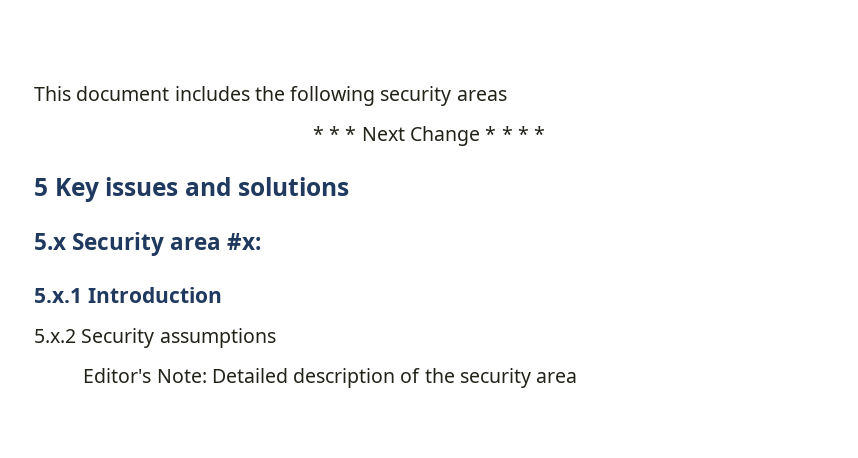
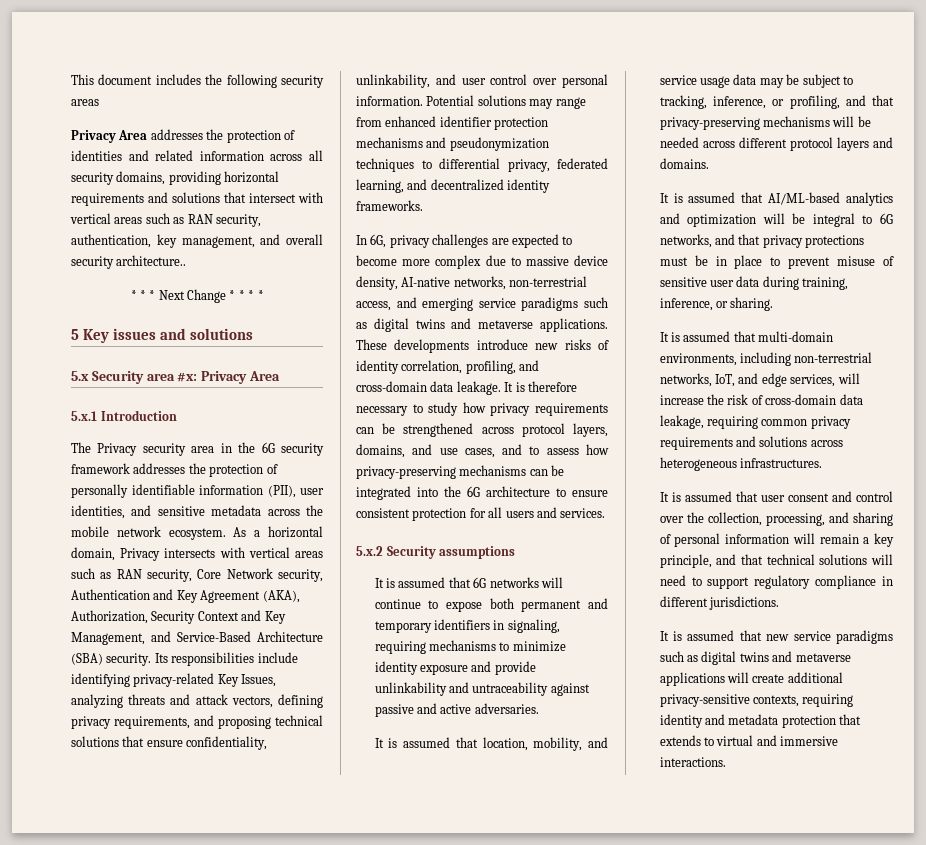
(507, 95) none -> [71,129,295,143] [71,150,323,161] [71,171,280,185] [71,192,323,206] [70,213,261,227] [71,234,323,248] [71,255,187,269] // Privacy Area addresses the protection of identities and related information across all security domains, providing horizontal requirements and solutions that intersect with vertical areas such as RAN security, authentication, key management, and overall security architecture..
(262, 241) none -> [201,371,280,384] Privacy Area
[34,328,276,348] [83,368,578,388] 5.x.2 Security assumptions // Editor's Note: Detailed description of the security area -> [71,442,324,456] [71,463,278,477] [71,484,324,498] [71,505,323,519] [71,526,323,540] [71,547,323,561] [71,568,323,582] [71,589,300,603] [71,610,286,624] [71,631,323,645] [71,652,298,666] [71,673,277,687] [71,694,323,708] [71,715,323,729] [71,736,268,750] [356,74,608,88] [356,95,586,109] [356,116,549,130] [356,137,549,151] [356,158,608,172] [356,179,551,193] [356,200,423,211] [356,234,573,248] [356,255,608,269] [356,276,588,290] [356,297,608,311] [356,318,608,332] [356,339,609,353] [356,360,540,374] [356,381,577,395] [356,402,608,416] [356,423,608,437] [356,444,609,458] [356,465,565,479] [356,486,608,500] [356,507,606,521] [356,546,516,559] [374,577,563,588] [374,598,608,612] [374,619,560,633] [374,640,566,654] [374,661,536,675] [374,682,590,696] [374,703,539,717] [374,737,608,751] [659,74,853,88] [659,95,894,109] [659,116,871,130] [659,137,893,151] [659,158,709,169] [659,192,893,206] [659,213,893,227] [659,234,865,248] [659,255,894,269] [659,276,849,290] [659,297,774,311] [659,331,834,342] [659,352,873,366] [659,373,860,387] [659,394,863,405] [659,415,851,429] [659,436,843,450] [659,457,823,471] [659,491,893,502] [659,512,893,526] [659,533,894,547] [659,554,893,568] [659,575,893,589] [659,596,780,610] [659,630,893,644] [659,651,851,665] [659,672,843,686] [659,694,854,707] [659,714,862,728] [659,735,839,746] [659,757,726,767] The Privacy security area in the 6G security framework addresses the protection of personally identifiable information (PII), user identities, and sensitive metadata across the mobile network ecosystem. As a horizontal domain, Privacy intersects with vertical areas such as RAN security, Core Network security, Authentication and Key Agreement (AKA), Authorization, Security Context and Key Management, and Service-Based Architecture (SBA) security. Its responsibilities include identifying privacy-related Key Issues, analyzing threats and attack vectors, defining privacy requirements, and proposing technical solutions that ensure confidentiality, unlinkability, and user control over personal information. Potential solutions may range from enhanced identifier protection mechanisms and pseudonymization techniques to differential privacy, federated learning, and decentralized identity frameworks. // In 6G, privacy challenges are expected to become more complex due to massive device density, AI-native networks, non-terrestrial access, and emerging service paradigms such as digital twins and metaverse applications. These developments introduce new risks of identity correlation, profiling, and cross-domain data leakage. It is therefore necessary to study how privacy requirements can be strengthened across protocol layers, domains, and use cases, and to assess how privacy-preserving mechanisms can be integrated into the 6G architecture to ensure consistent protection for all users and services. // 5.x.2 Security assumptions // It is assumed that 6G networks will continue to expose both permanent and temporary identifiers in signaling, requiring mechanisms to minimize identity exposure and provide unlinkability and untraceability against passive and active adversaries. // It is assumed that location, mobility, and service usage data may be subject to tracking, inference, or profiling, and that privacy-preserving mechanisms will be needed across different protocol layers and domains. // It is assumed that AI/ML-based analytics and optimization will be integral to 6G networks, and that privacy protections must be in place to prevent misuse of sensitive user data during training, inference, or sharing. // It is assumed that multi-domain environments, including non-terrestrial networks, IoT, and edge services, will increase the risk of cross-domain data leakage, requiring common privacy requirements and solutions across heterogeneous infrastructures. // It is assumed that user consent and control over the collection, processing, and sharing of personal information will remain a key principle, and that technical solutions will need to support regulatory compliance in different jurisdictions. // It is assumed that new service paradigms such as digital twins and metaverse applications will create additional privacy-sensitive contexts, requiring identity and metadata protection that extends to virtual and immersive interactions.

